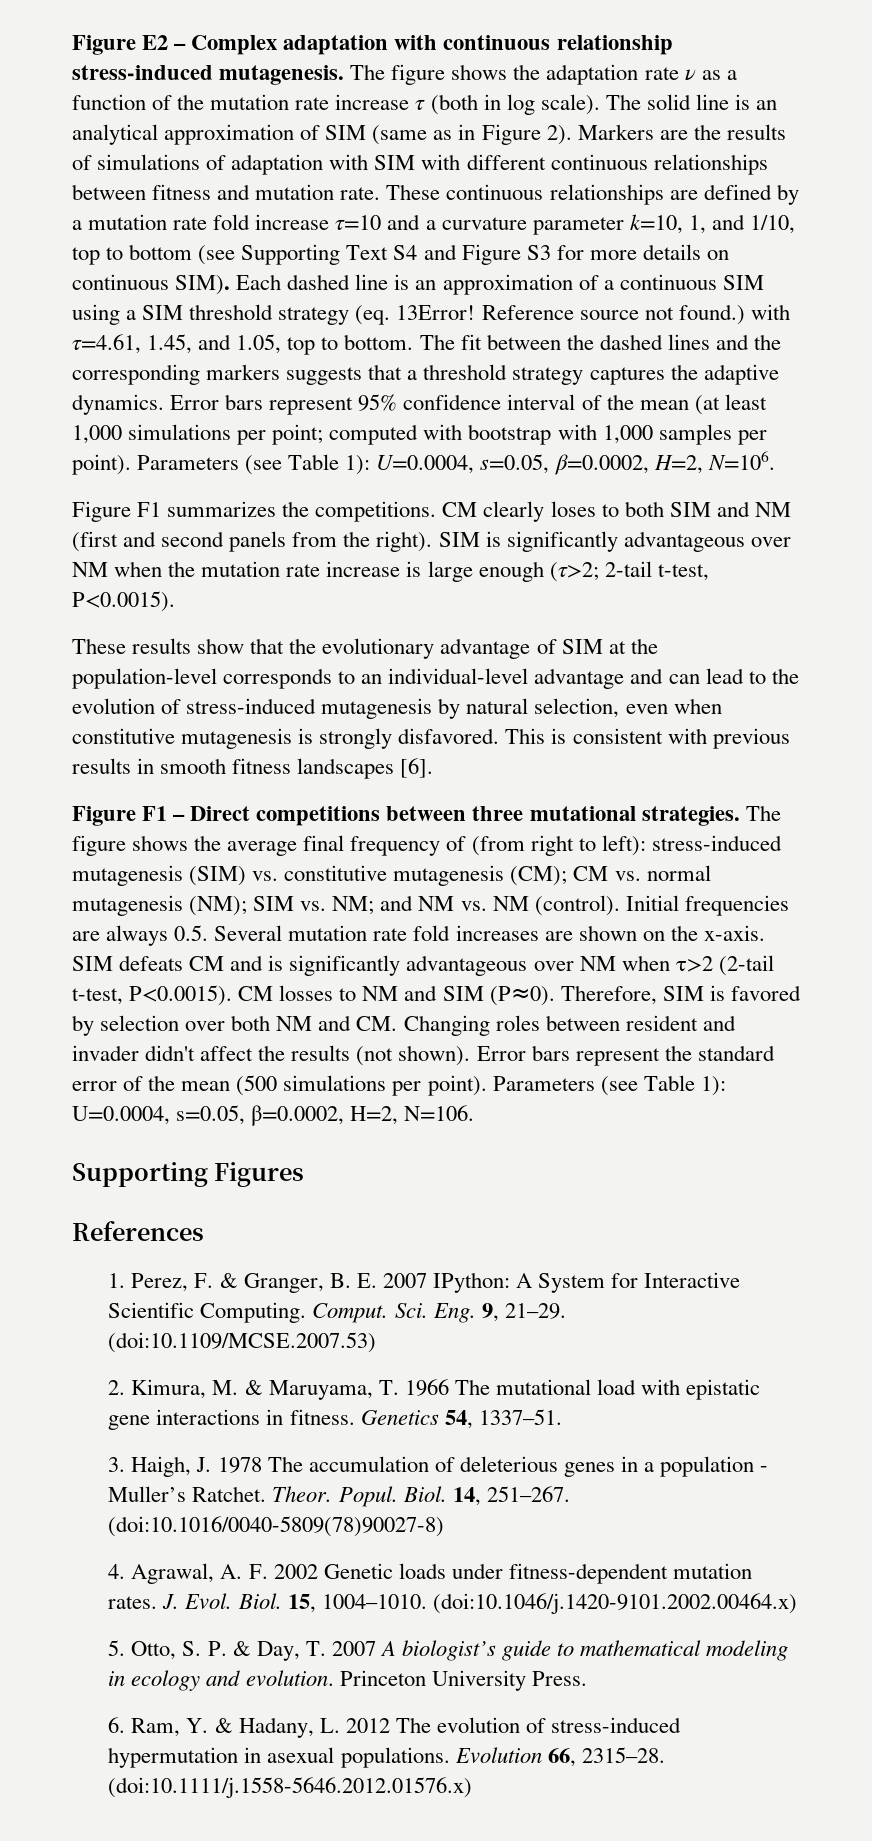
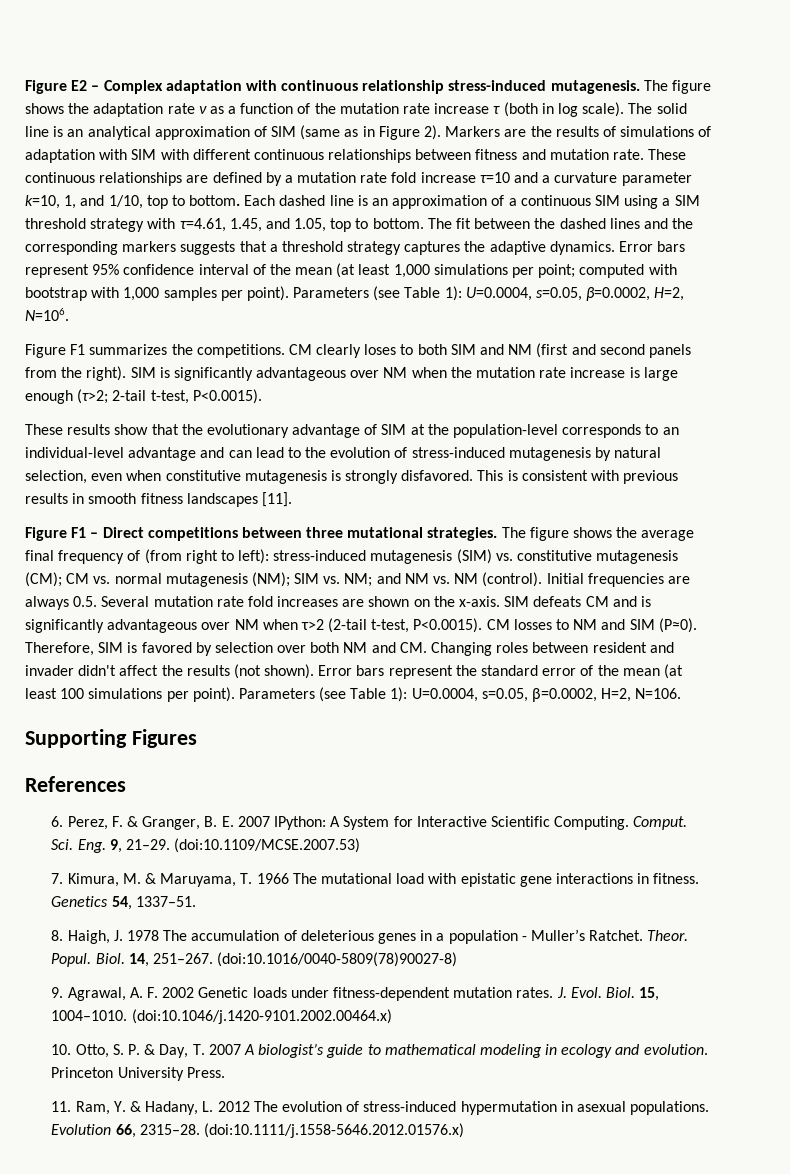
[129,244,729,265] [72,274,231,295] bottom (see Supporting Text S4 and Figure S3 for more details on continuous SIM). -> [189,195,241,206] bottom.
[355,304,745,325] (eq. 13Error! Reference source not found.) -> (145, 225) none
[400,758,434,778] [6]. -> [261,492,292,507] [11].
[236,1075,278,1096] (500 -> [663,664,683,679] [25,688,85,699] (at least 100
[108,1273,126,1288] 1. -> [51,816,64,827] 6.
[108,1380,126,1395] 2. -> [51,873,64,884] 7.
[108,1457,126,1472] 3. -> [51,930,64,941] 8.
[108,1564,126,1579] 4. -> [51,987,64,998] 9.
[108,1640,126,1656] 5. -> [51,1044,72,1055] 10.
[108,1717,126,1733] 6. -> [51,1101,72,1112] 11.

